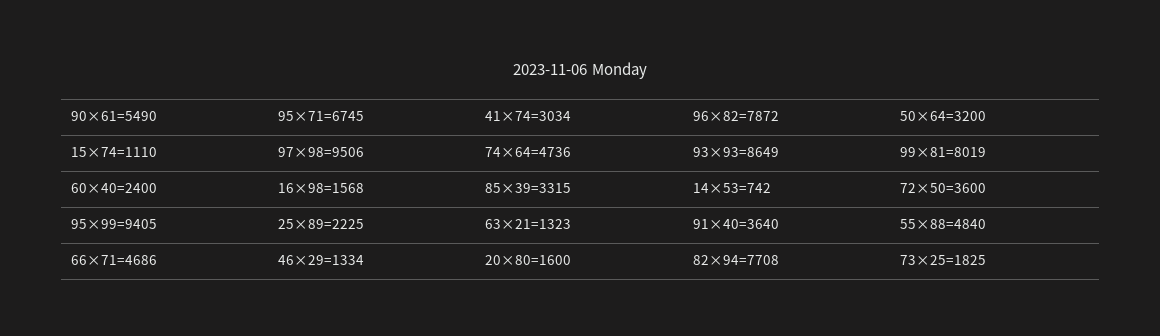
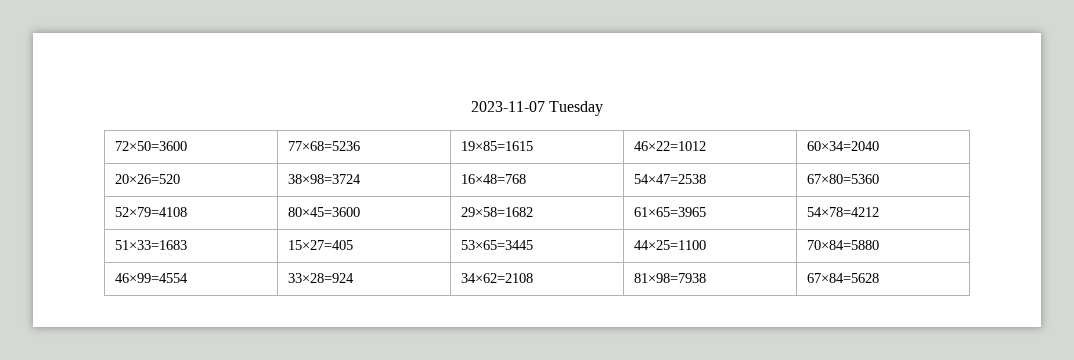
[513,62,647,79] [71,111,158,121] [278,111,365,121] [485,111,572,121] [693,111,780,121] [900,111,987,121] [71,147,158,157] [278,147,365,157] [485,147,572,157] [693,147,780,157] [900,147,987,157] [71,183,158,193] [278,183,365,193] [485,183,572,193] [693,183,772,193] [900,183,987,193] [71,219,158,229] [278,219,365,229] [485,219,572,229] [693,219,780,229] [900,219,987,229] [71,255,158,265] [278,255,365,265] [485,255,572,265] [693,255,780,265] [900,255,987,265] 2023-11-06 Monday // 90×61=5490 | 95×71=6745 | 41×74=3034 | 96×82=7872 | 50×64=3200 // 15×74=1110 | 97×98=9506 | 74×64=4736 | 93×93=8649 | 99×81=8019 // 60×40=2400 | 16×98=1568 | 85×39=3315 | 14×53=742 | 72×50=3600 // 95×99=9405 | 25×89=2225 | 63×21=1323 | 91×40=3640 | 55×88=4840 // 66×71=4686 | 46×29=1334 | 20×80=1600 | 82×94=7708 | 73×25=1825 -> [470,101,604,116] [114,141,187,151] [287,141,360,151] [460,141,533,151] [633,141,706,151] [806,141,879,151] [114,174,180,184] [287,174,361,184] [460,174,526,184] [633,174,706,184] [806,174,879,184] [114,207,187,217] [287,207,360,217] [460,207,533,217] [633,207,706,217] [806,207,879,217] [114,240,187,250] [287,240,353,250] [460,240,533,250] [633,240,706,250] [806,240,879,250] [114,273,188,283] [287,273,354,283] [460,273,533,283] [633,273,706,283] [806,273,879,283] 2023-11-07 Tuesday // 72×50=3600 | 77×68=5236 | 19×85=1615 | 46×22=1012 | 60×34=2040 // 20×26=520 | 38×98=3724 | 16×48=768 | 54×47=2538 | 67×80=5360 // 52×79=4108 | 80×45=3600 | 29×58=1682 | 61×65=3965 | 54×78=4212 // 51×33=1683 | 15×27=405 | 53×65=3445 | 44×25=1100 | 70×84=5880 // 46×99=4554 | 33×28=924 | 34×62=2108 | 81×98=7938 | 67×84=5628

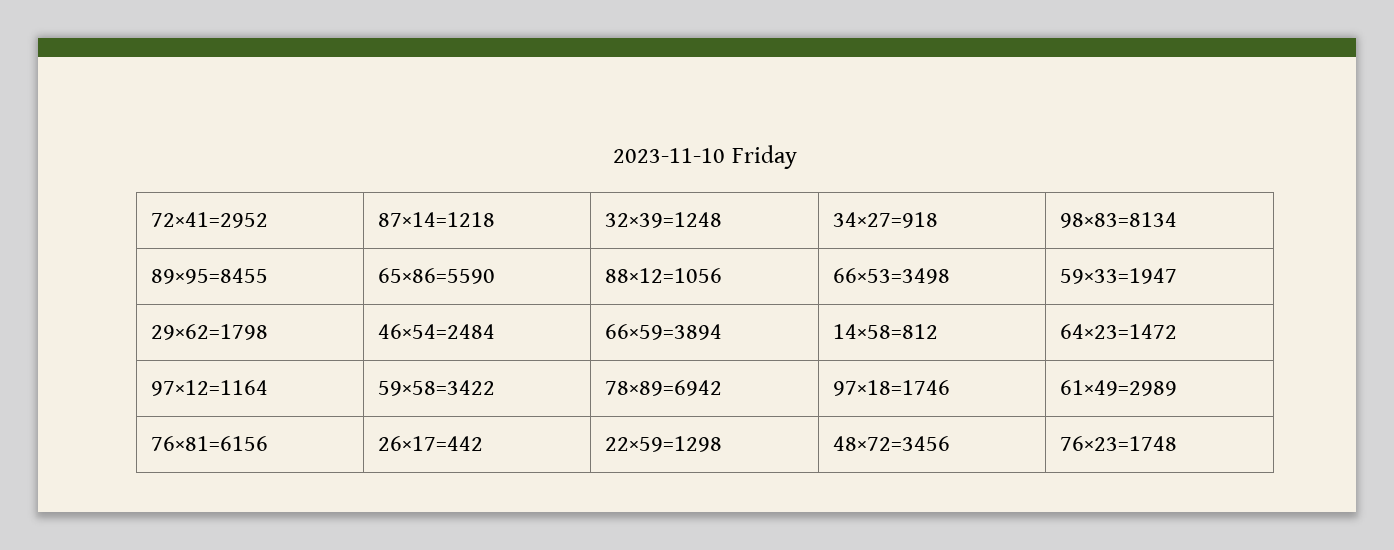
[470,101,604,116] [114,141,187,151] [287,141,360,151] [460,141,533,151] [633,141,706,151] [806,141,879,151] [114,174,180,184] [287,174,361,184] [460,174,526,184] [633,174,706,184] [806,174,879,184] [114,207,187,217] [287,207,360,217] [460,207,533,217] [633,207,706,217] [806,207,879,217] [114,240,187,250] [287,240,353,250] [460,240,533,250] [633,240,706,250] [806,240,879,250] [114,273,188,283] [287,273,354,283] [460,273,533,283] [633,273,706,283] [806,273,879,283] 2023-11-07 Tuesday // 72×50=3600 | 77×68=5236 | 19×85=1615 | 46×22=1012 | 60×34=2040 // 20×26=520 | 38×98=3724 | 16×48=768 | 54×47=2538 | 67×80=5360 // 52×79=4108 | 80×45=3600 | 29×58=1682 | 61×65=3965 | 54×78=4212 // 51×33=1683 | 15×27=405 | 53×65=3445 | 44×25=1100 | 70×84=5880 // 46×99=4554 | 33×28=924 | 34×62=2108 | 81×98=7938 | 67×84=5628 -> [613,145,797,169] [151,212,269,228] [378,212,496,227] [605,212,723,228] [833,212,939,228] [1060,212,1178,228] [151,268,269,284] [378,268,496,284] [605,268,723,283] [833,268,951,284] [1060,268,1178,284] [151,324,269,340] [378,324,496,339] [605,324,723,340] [833,324,939,339] [1060,324,1178,339] [151,380,269,396] [378,380,496,396] [605,380,723,396] [833,380,951,396] [1060,380,1178,396] [151,436,269,451] [378,436,484,451] [605,436,723,452] [833,436,951,451] [1060,436,1178,451] 2023-11-10 Friday // 72×41=2952 | 87×14=1218 | 32×39=1248 | 34×27=918 | 98×83=8134 // 89×95=8455 | 65×86=5590 | 88×12=1056 | 66×53=3498 | 59×33=1947 // 29×62=1798 | 46×54=2484 | 66×59=3894 | 14×58=812 | 64×23=1472 // 97×12=1164 | 59×58=3422 | 78×89=6942 | 97×18=1746 | 61×49=2989 // 76×81=6156 | 26×17=442 | 22×59=1298 | 48×72=3456 | 76×23=1748

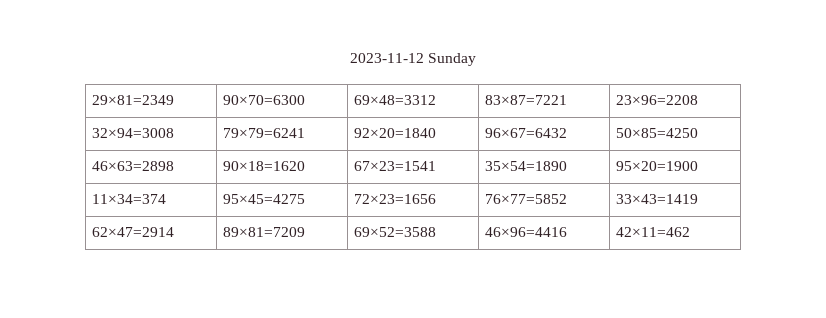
[613,145,797,169] [151,212,269,228] [378,212,496,227] [605,212,723,228] [833,212,939,228] [1060,212,1178,228] [151,268,269,284] [378,268,496,284] [605,268,723,283] [833,268,951,284] [1060,268,1178,284] [151,324,269,340] [378,324,496,339] [605,324,723,340] [833,324,939,339] [1060,324,1178,339] [151,380,269,396] [378,380,496,396] [605,380,723,396] [833,380,951,396] [1060,380,1178,396] [151,436,269,451] [378,436,484,451] [605,436,723,452] [833,436,951,451] [1060,436,1178,451] 2023-11-10 Friday // 72×41=2952 | 87×14=1218 | 32×39=1248 | 34×27=918 | 98×83=8134 // 89×95=8455 | 65×86=5590 | 88×12=1056 | 66×53=3498 | 59×33=1947 // 29×62=1798 | 46×54=2484 | 66×59=3894 | 14×58=812 | 64×23=1472 // 97×12=1164 | 59×58=3422 | 78×89=6942 | 97×18=1746 | 61×49=2989 // 76×81=6156 | 26×17=442 | 22×59=1298 | 48×72=3456 | 76×23=1748 -> [349,53,477,66] [91,95,174,105] [222,95,305,105] [353,95,436,105] [484,95,567,105] [615,95,698,105] [91,128,174,138] [222,128,305,138] [353,128,436,138] [484,128,567,138] [615,128,698,138] [91,161,174,171] [222,161,305,171] [353,161,436,171] [484,161,567,171] [615,161,698,171] [91,194,166,204] [222,194,305,204] [353,194,436,204] [484,194,567,204] [615,194,698,204] [91,227,174,237] [222,227,305,237] [353,227,436,237] [484,227,567,237] [615,227,690,237] 2023-11-12 Sunday // 29×81=2349 | 90×70=6300 | 69×48=3312 | 83×87=7221 | 23×96=2208 // 32×94=3008 | 79×79=6241 | 92×20=1840 | 96×67=6432 | 50×85=4250 // 46×63=2898 | 90×18=1620 | 67×23=1541 | 35×54=1890 | 95×20=1900 // 11×34=374 | 95×45=4275 | 72×23=1656 | 76×77=5852 | 33×43=1419 // 62×47=2914 | 89×81=7209 | 69×52=3588 | 46×96=4416 | 42×11=462

